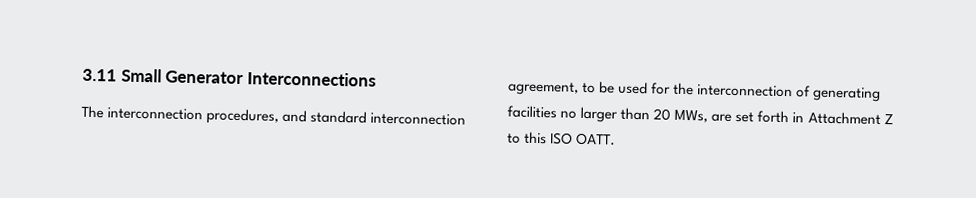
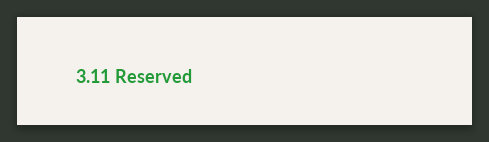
[120,68,376,87] [81,105,467,126] [508,81,882,102] [507,105,894,125] [507,131,617,146] Small Generator Interconnections // The interconnection procedures, and standard interconnection agreement, to be used for the interconnection of generating facilities no larger than 20 MWs, are set forth in Attachment Z to this ISO OATT. -> [114,69,192,83] Reserved

